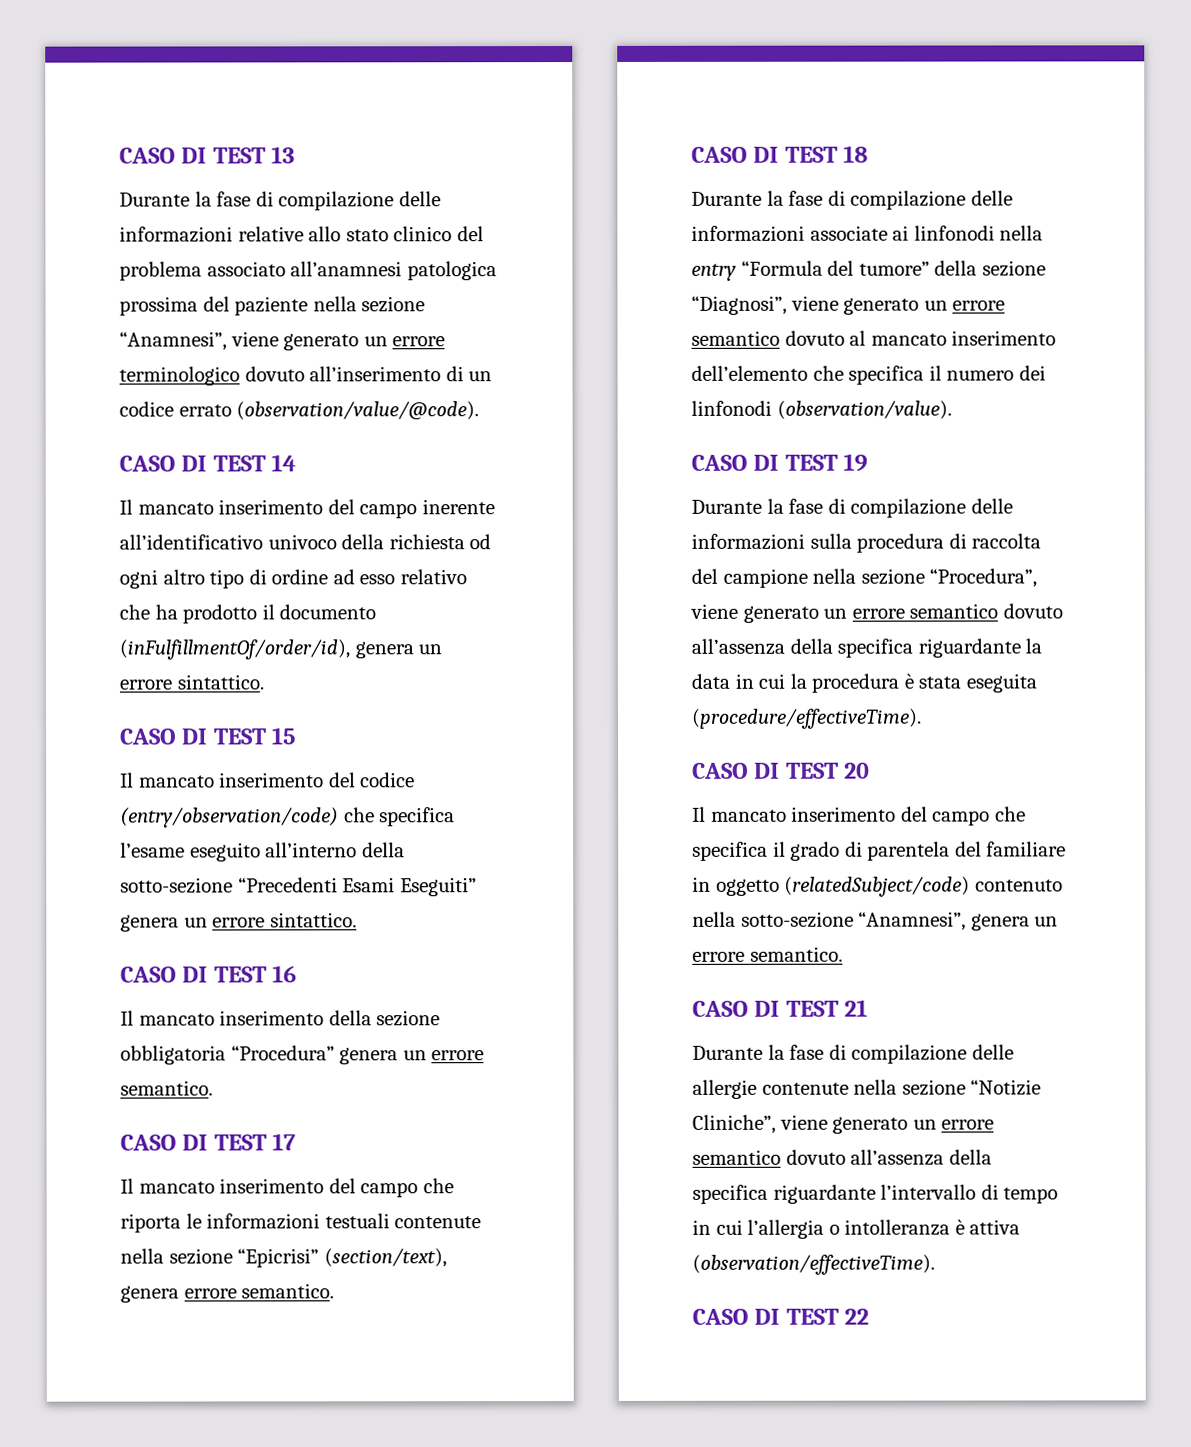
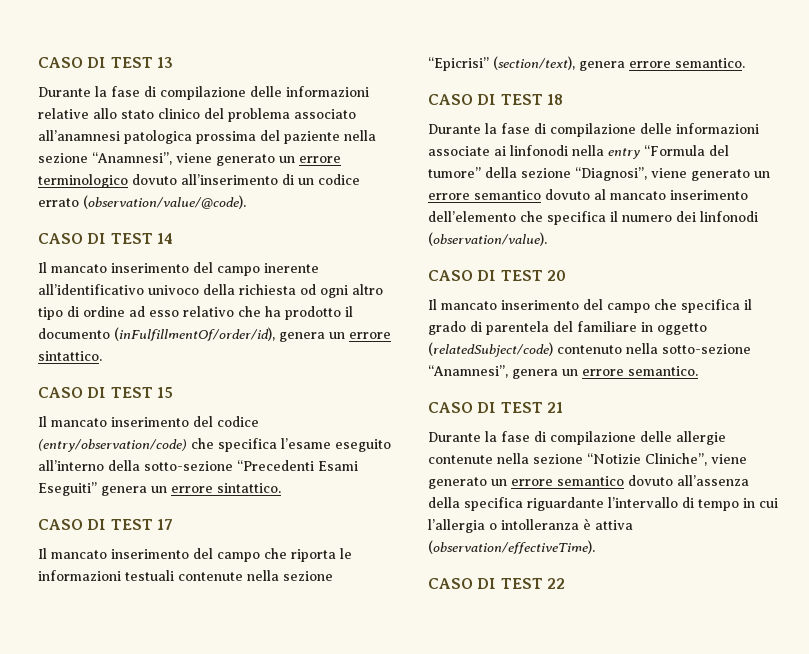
[120,965,298,983] [120,1010,441,1027] [120,1045,485,1065] [120,1080,213,1096] // CASO DI TEST 16 // Il mancato inserimento della sezione obbligatoria “Procedura” genera un errore semantico. -> (281, 488) none
[691,453,869,472] [691,498,1013,518] [691,533,1042,553] [691,568,1038,588] [690,603,1063,623] [691,638,1043,658] [691,673,1037,693] [691,708,922,729] // CASO DI TEST 19 // Durante la fase di compilazione delle informazioni sulla procedura di raccolta del campione nella sezione “Procedura”, viene generato un errore semantico dovuto all’assenza della specifica riguardante la data in cui la procedura è stata eseguita (procedure/effectiveTime). -> (547, 239) none

